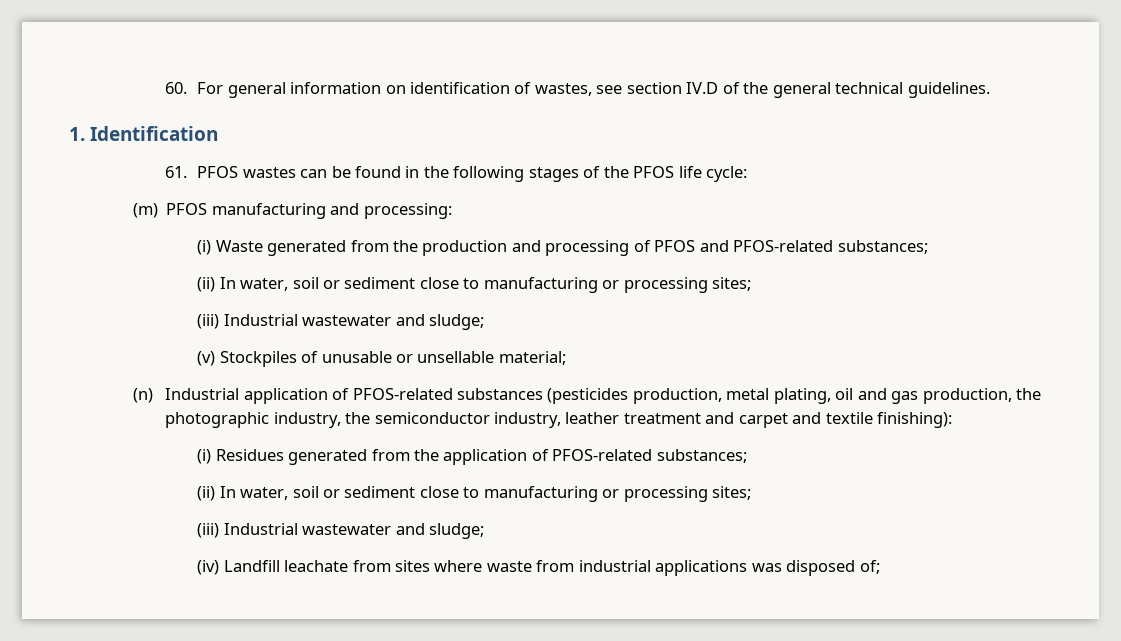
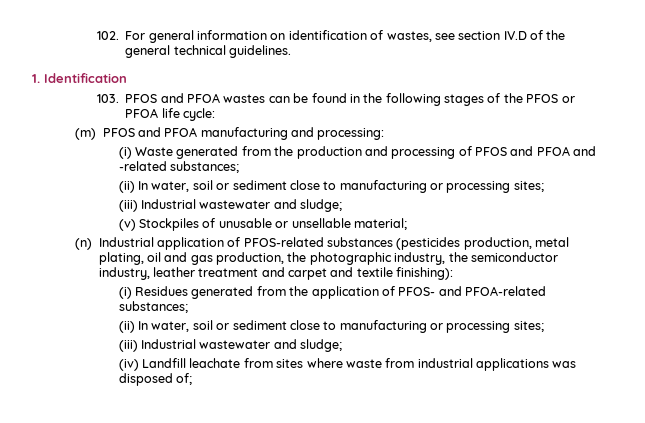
[165,82,188,94] 60. -> [97,31,120,40] 102.
[165,166,239,178] 61. PFOS -> [97,93,221,103] 103. PFOS and PFOA
(675, 172) none -> [561,96,575,103] [125,108,159,118] or PFOA
(208, 209) none -> [137,127,198,137] and PFOA
[733,240,834,252] PFOS-related -> [536,146,597,156] [118,161,167,171] PFOA and -related
[552,449,653,461] PFOS-related -> [398,286,547,296] PFOS- and PFOA-related

